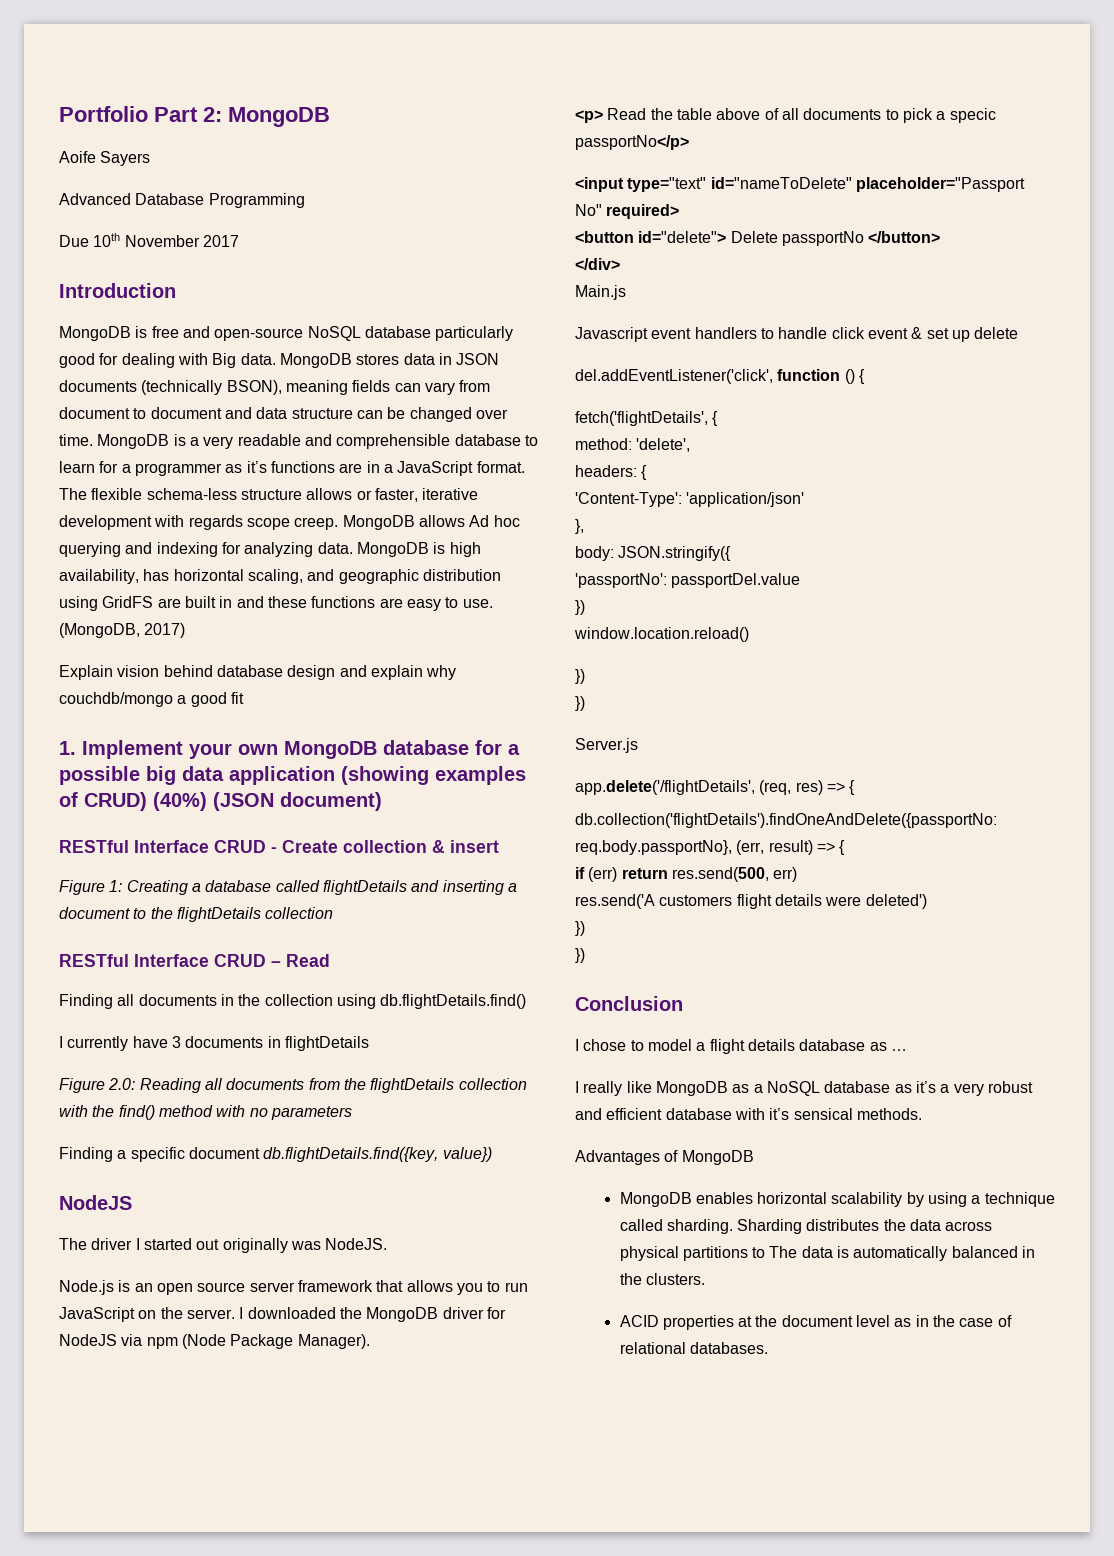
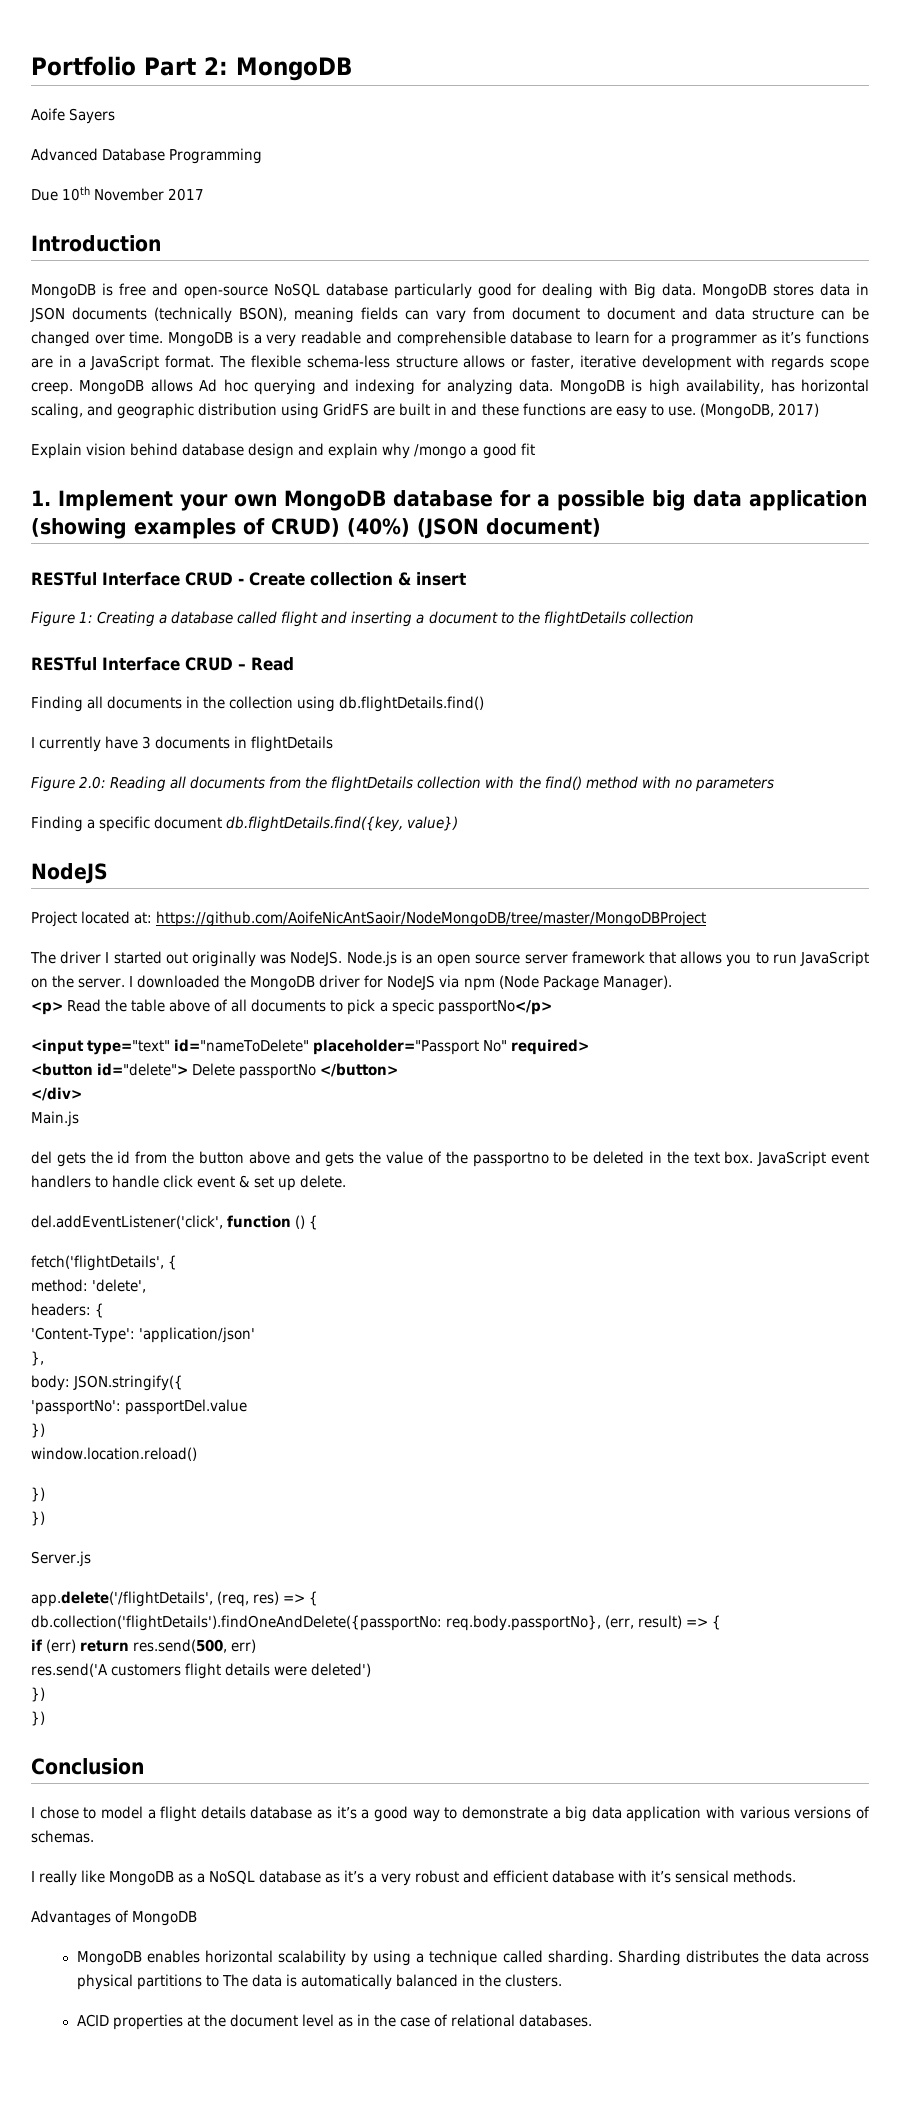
[59,692,173,707] couchdb/mongo -> [414,444,467,459] /mongo
[322,880,407,895] flightDetails -> [281,611,319,627] flight
(132, 1202) none -> [31,911,707,927] // Project located at: https://github.com/AoifeNicAntSaoir/NodeMongoDB/tree/master/MongoDBProject
(388, 1244) // -> (343, 958) none
[575,327,648,342] Javascript -> [31,1151,827,1167] del gets the id from the button above and gets the value of the passportno to be deleted in the text box. JavaScript
[974,327,1019,339] delete -> [300,1175,347,1188] delete.
[890,1049,907,1051] … -> [336,1806,870,1822] [31,1830,94,1843] it’s a good way to demonstrate a big data application with various versions of schemas.

